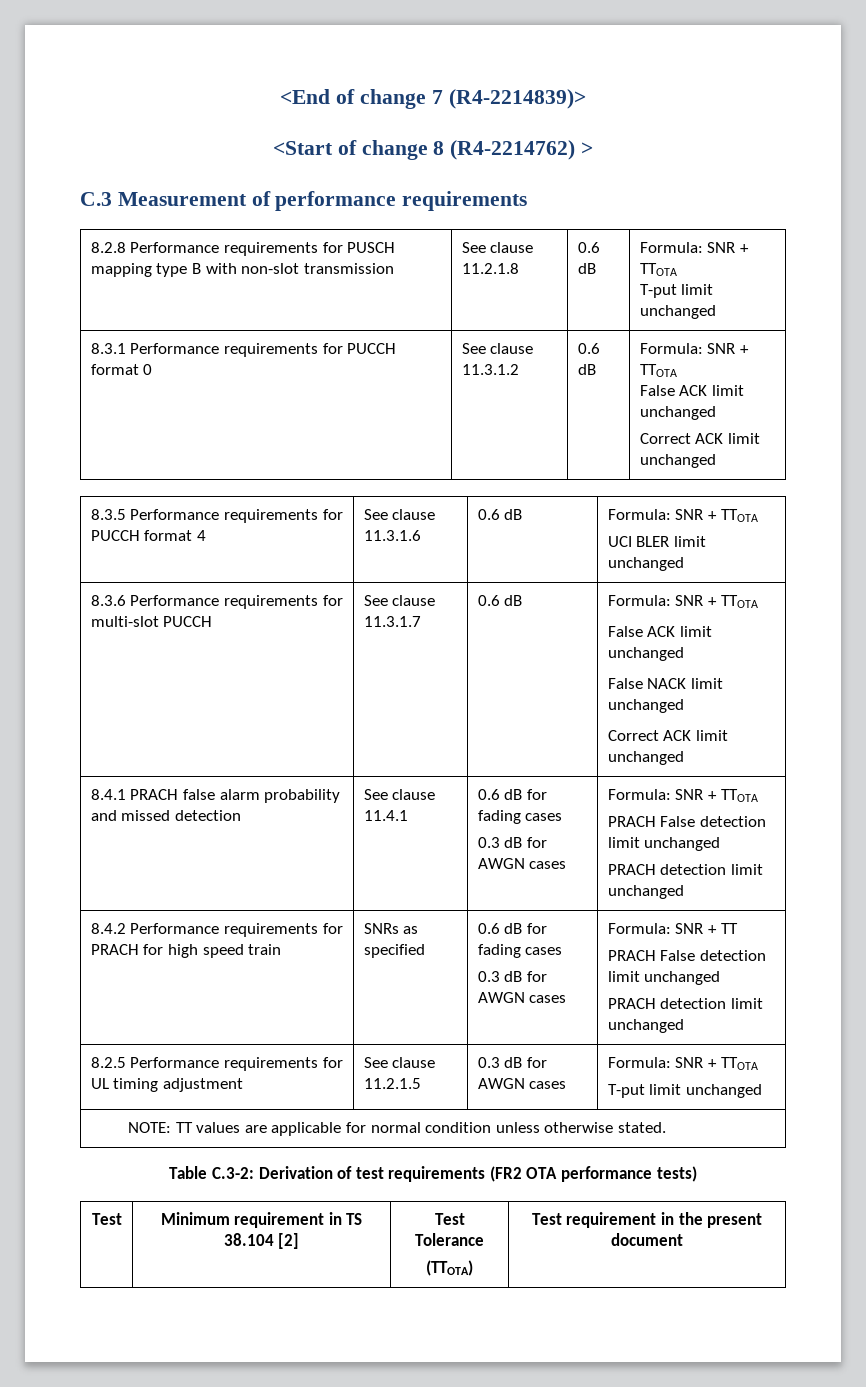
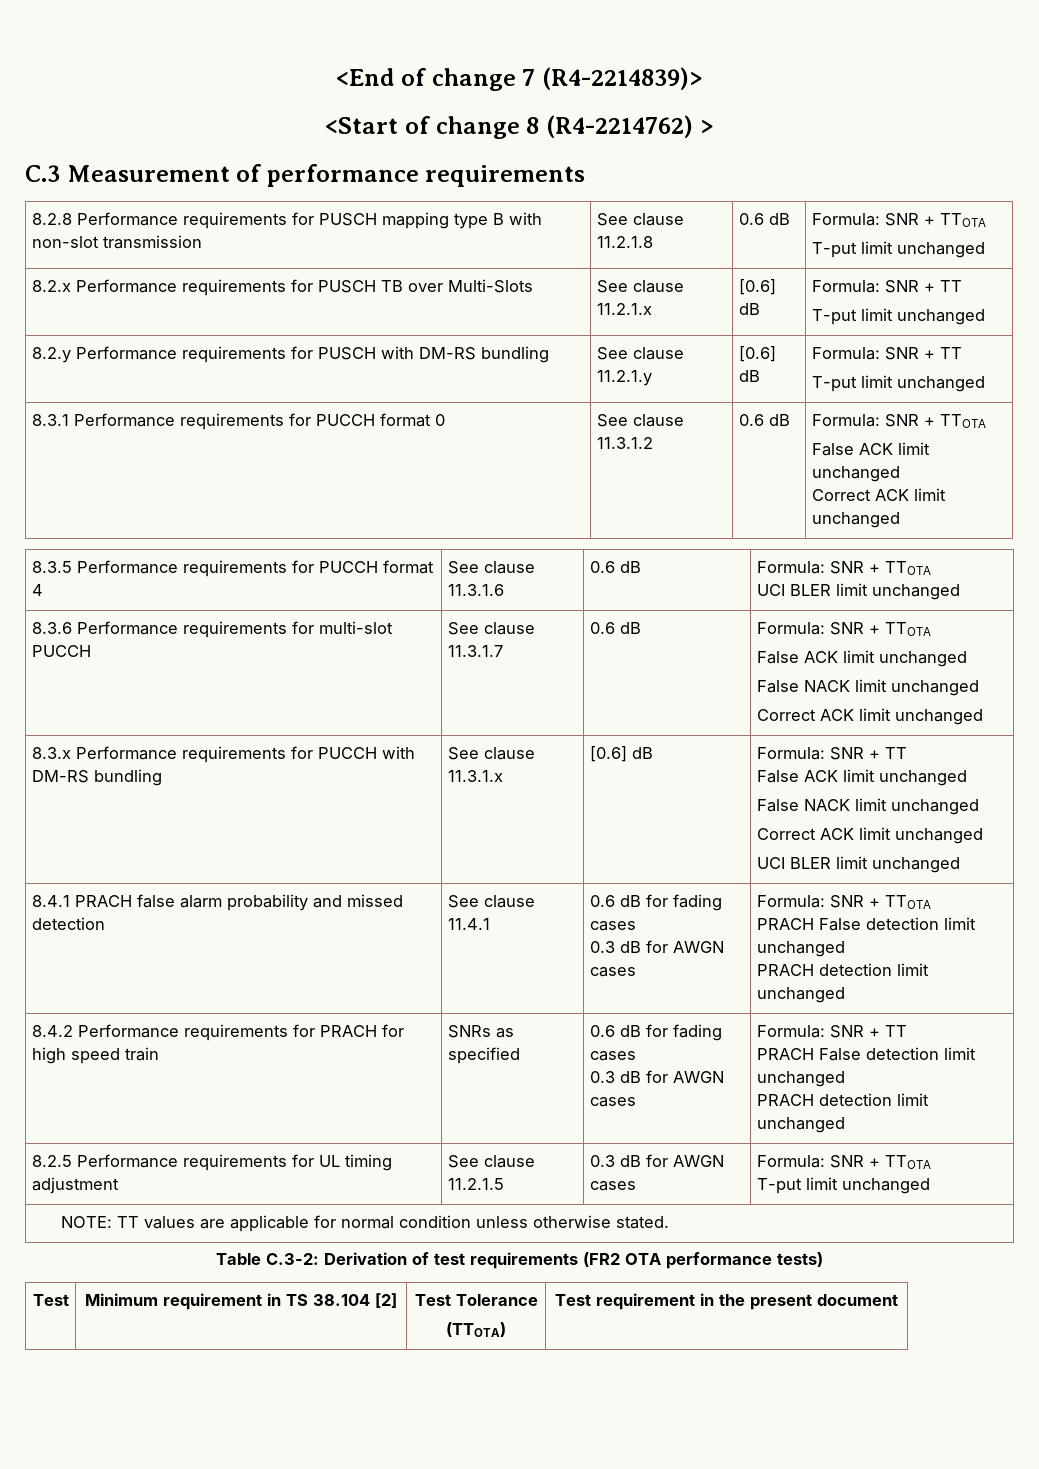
(716, 312) none -> [31,279,533,296] [596,280,684,293] [596,303,652,315] [738,279,776,295] [738,303,760,315] [811,280,962,293] [811,308,985,325] [31,346,549,363] [596,347,684,360] [596,370,652,386] [738,346,776,362] [738,370,760,382] [811,347,962,360] [811,375,985,392] // 8.2.x Performance requirements for PUSCH TB over Multi-Slots | See clause 11.2.1.x | [0.6] dB | Formula: SNR + TT // T-put limit unchanged // 8.2.y Performance requirements for PUSCH with DM-RS bundling | See clause 11.2.1.y | [0.6] dB | Formula: SNR + TT // T-put limit unchanged
(684, 758) none -> [31,746,415,763] [31,769,162,786] [447,747,535,760] [447,770,503,782] [589,746,653,762] [756,747,907,760] [756,769,967,786] [756,798,979,815] [756,827,983,844] [756,856,960,873] // 8.3.x Performance requirements for PUCCH with DM-RS bundling | See clause 11.3.1.x | [0.6] dB | Formula: SNR + TT // False ACK limit unchanged // False NACK limit unchanged // Correct ACK limit unchanged // UCI BLER limit unchanged

